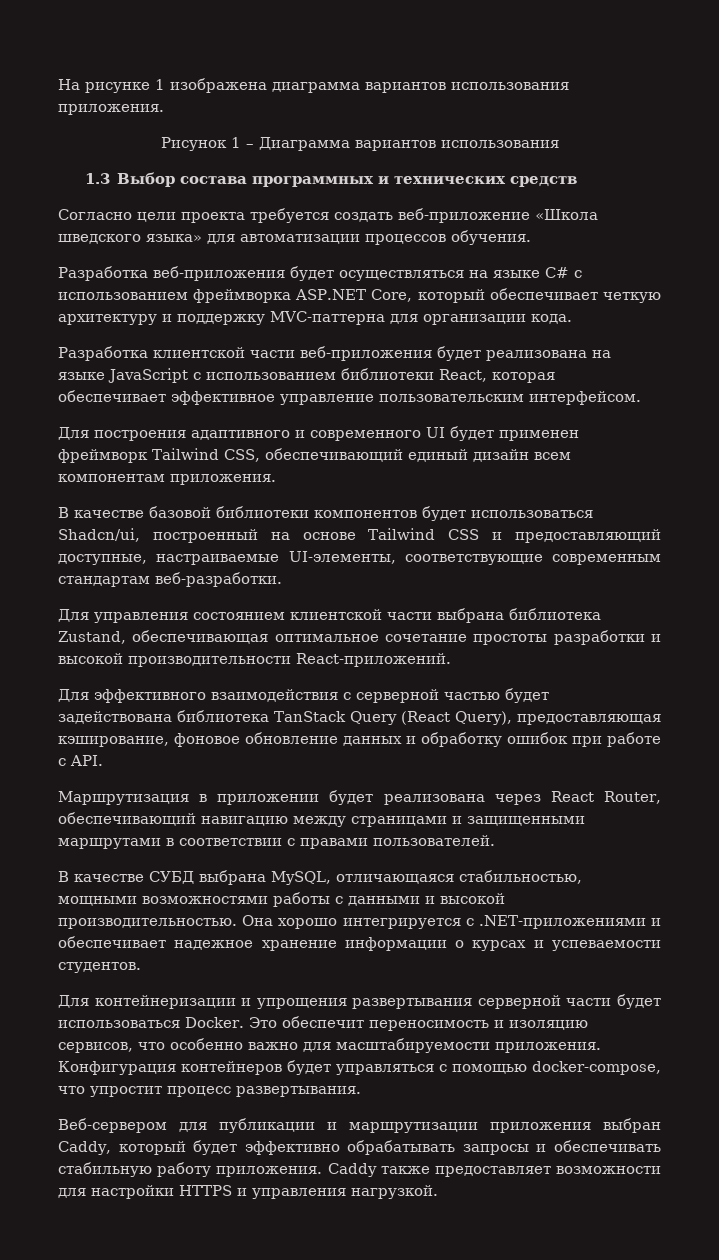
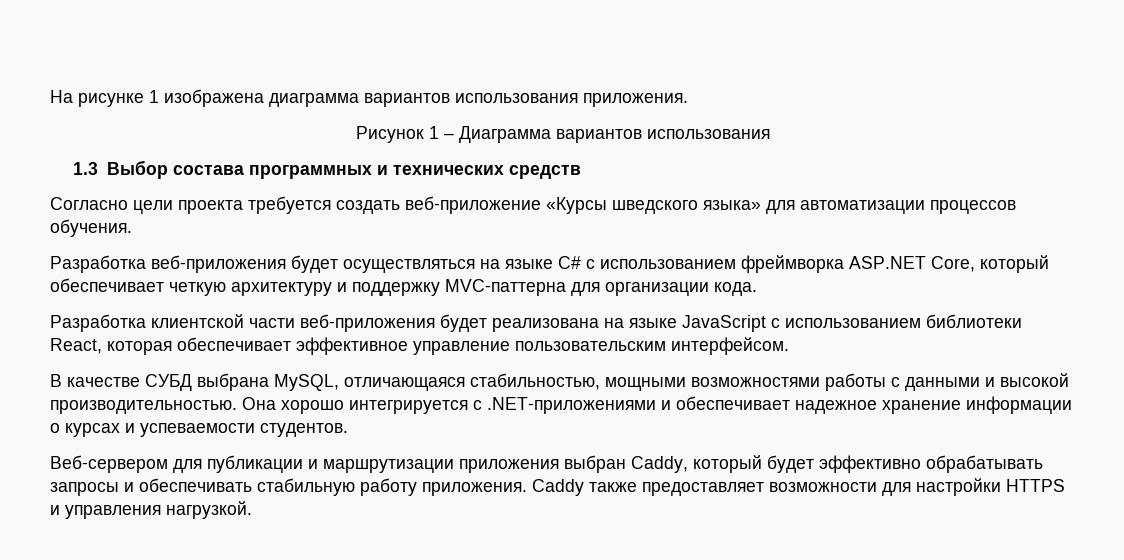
[535,209,598,220] «Школа -> [546,197,607,214] «Курсы
[58,426,579,441] [58,448,571,463] [58,474,276,485] [58,506,593,521] [58,528,661,543] [58,551,661,565] [58,572,282,587] [58,608,601,623] [58,630,661,645] [58,653,451,667] [58,688,549,703] [58,710,662,725] [58,732,661,747] [58,755,103,766] [58,790,662,805] [58,812,585,827] [58,835,495,849] // Для построения адаптивного и современного UI будет применен фреймворк Tailwind CSS, обеспечивающий единый дизайн всем компонентам приложения. // В качестве базовой библиотеки компонентов будет использоваться Shadcn/ui, построенный на основе Tailwind CSS и предоставляющий доступные, настраиваемые UI-элементы, соответствующие современным стандартам веб-разработки. // Для управления состоянием клиентской части выбрана библиотека Zustand, обеспечивающая оптимальное сочетание простоты разработки и высокой производительности React-приложений. // Для эффективного взаимодействия с серверной частью будет задействована библиотека TanStack Query (React Query), предоставляющая кэширование, фоновое обновление данных и обработку ошибок при работе с API. // Маршрутизация в приложении будет реализована через React Router, обеспечивающий навигацию между страницами и защищенными маршрутами в соответствии с правами пользователей. -> (789, 346) none
[58,994,661,1009] [58,1016,588,1031] [58,1038,601,1053] [58,1060,661,1075] [58,1086,361,1097] // Для контейнеризации и упрощения развертывания серверной части будет использоваться Docker. Это обеспечит переносимость и изоляцию сервисов, что особенно важно для масштабируемости приложения. Конфигурация контейнеров будет управляться с помощью docker-compose, что упростит процесс развертывания. -> (348, 430) none

